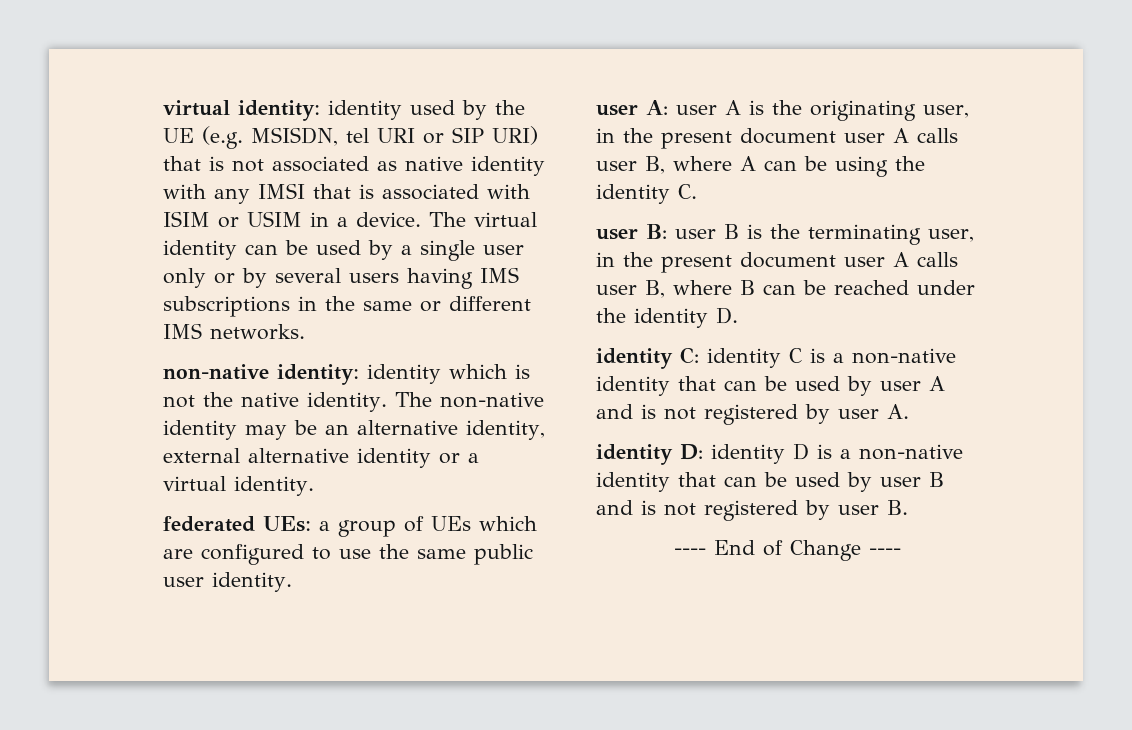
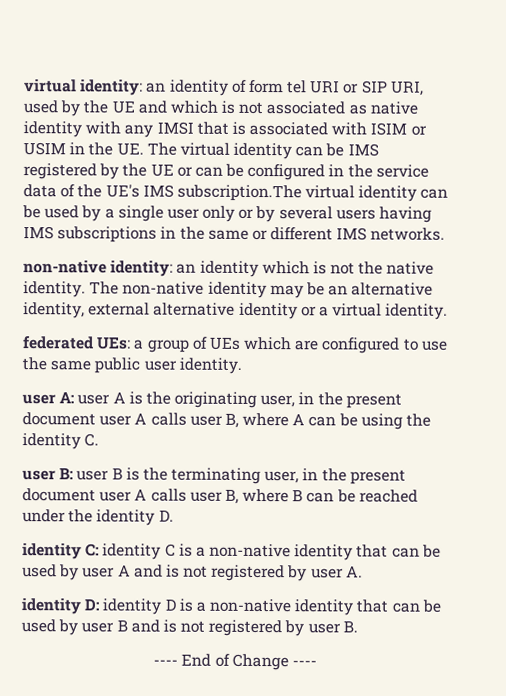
[328,100,525,120] [163,126,538,149] [163,156,201,171] identity used by the UE (e.g. MSISDN, tel URI or SIP URI) that -> [146,79,424,96] [23,100,218,117] an identity of form tel URI or SIP URI, used by the UE and which
[337,212,421,227] a device. -> [88,142,144,156] the UE.
(308, 247) none -> [347,143,379,157] [23,163,429,181] [23,184,449,202] [22,205,41,219] IMS registered by the UE or can be configured in the service data of the UE's IMS subscription.The virtual identity can be
(359, 374) none -> [176,263,197,274] an

